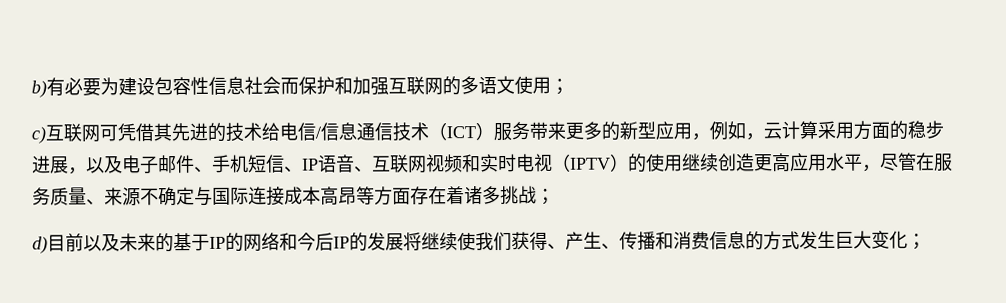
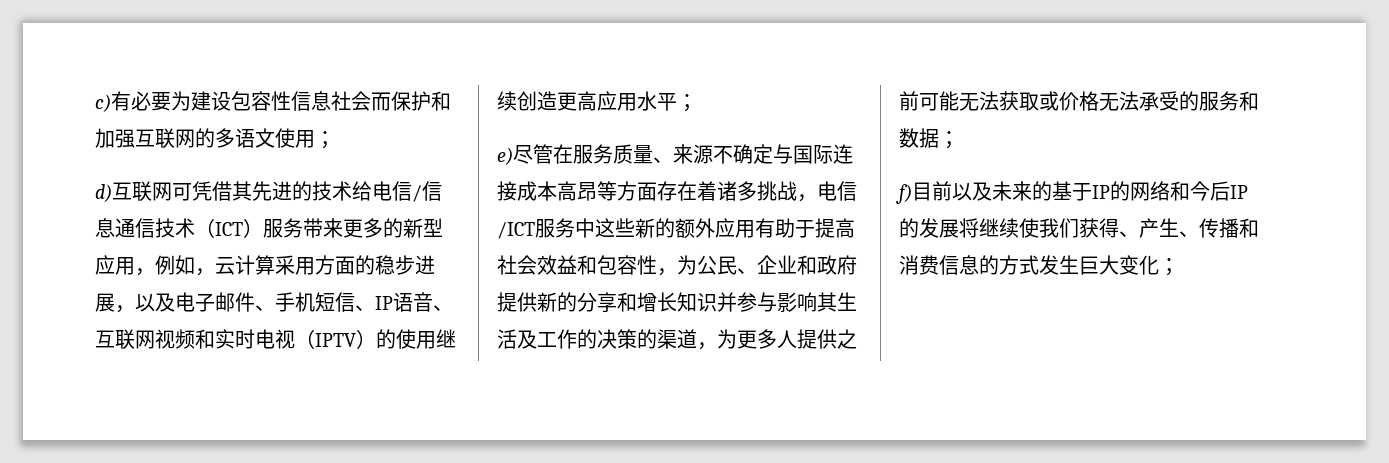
[31,80,47,98] b) -> [95,94,111,112] c)
[31,126,46,144] c) -> [95,184,112,202] d)
[862,164,881,172] ， -> [677,94,697,112] [497,147,513,165] ； // e)
[536,188,555,205] [32,236,48,254] ； // d) -> [797,181,857,202] [497,218,855,239] [497,255,857,276] [497,292,857,313] [497,329,857,350] [899,91,1259,111] [899,128,959,149] [896,184,912,204] ，电信/ICT服务中这些新的额外应用有助于提高社会效益和包容性，为公民、企业和政府提供新的分享和增长知识并参与影响其生活及工作的决策的渠道，为更多人提供之前可能无法获取或价格无法承受的服务和数据； // f)

